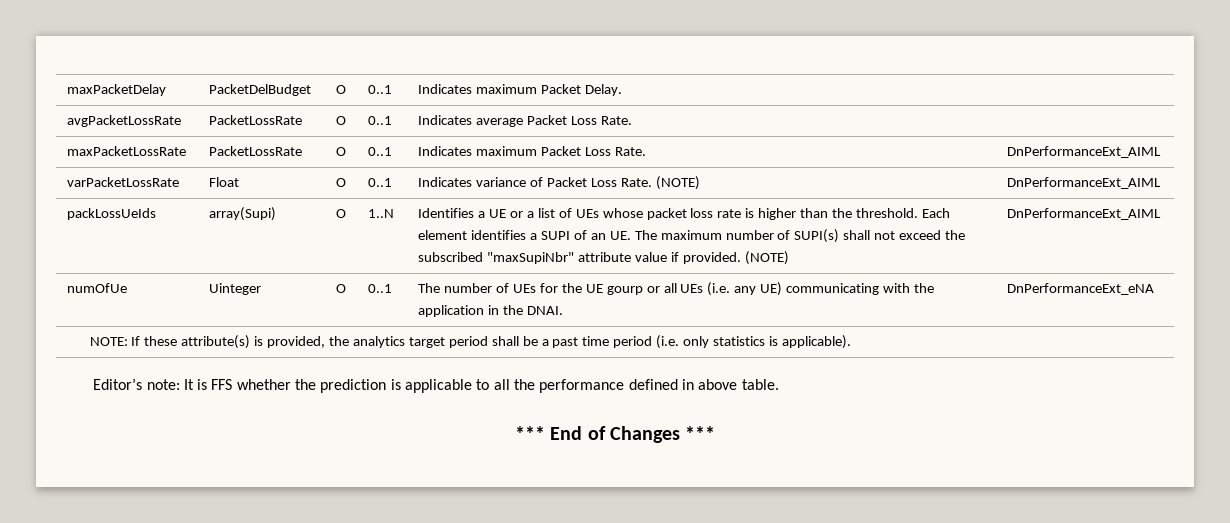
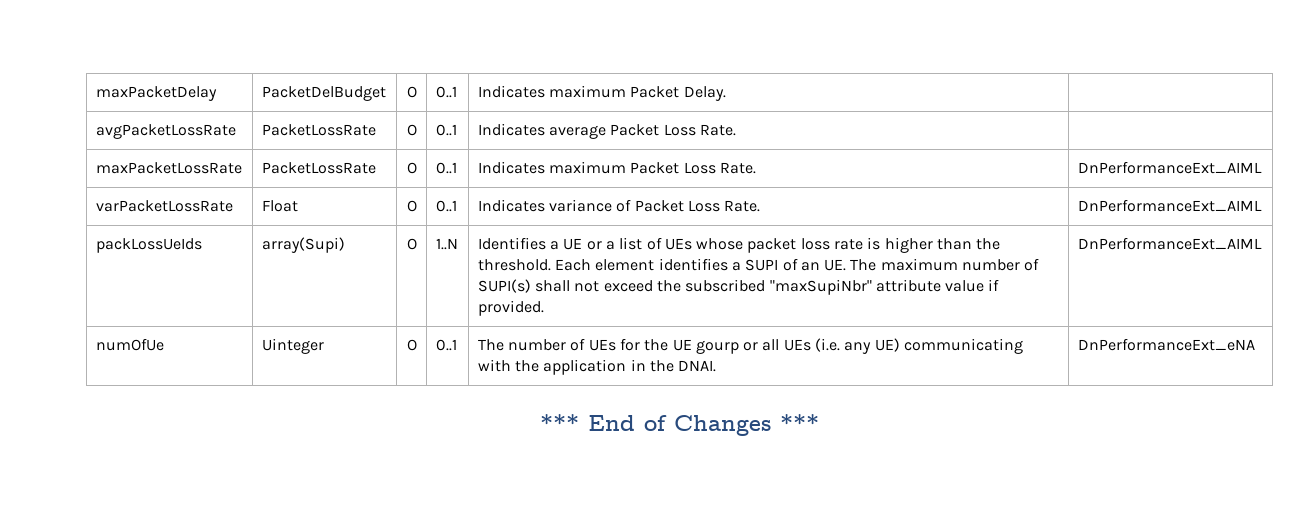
[655,176,700,190] (NOTE) -> (761, 206) none
[744,251,789,265] (NOTE) -> (544, 308) none
[89,335,851,349] [93,378,779,393] // NOTE: If these attribute(s) is provided, the analytics target period shall be a past time period (i.e. only statistics is applicable). // Editor’s note: It is FFS whether the prediction is applicable to all the performance defined in above table. -> (1255, 344) none

